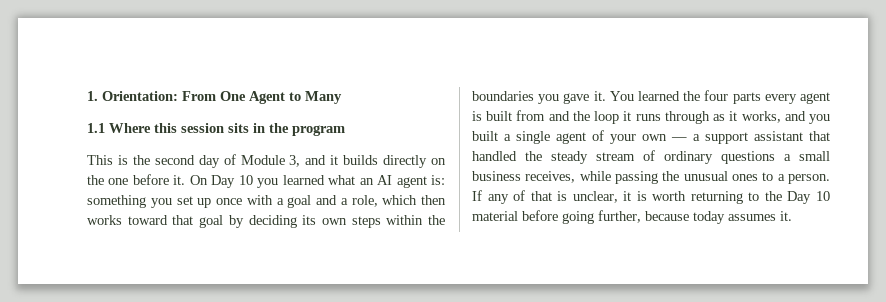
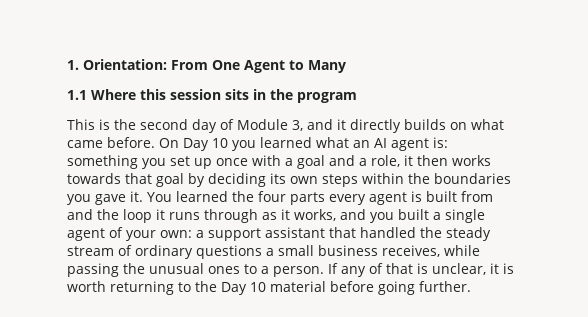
[343,155,446,168] [87,174,186,185] builds directly on the one before it. -> [350,119,504,133] [67,137,155,148] directly builds on what came before.
[382,195,418,205] which -> [404,155,413,166] it
[127,215,168,225] toward -> [67,173,121,184] towards
[642,134,687,141] own — -> [160,230,192,238] own:
[598,210,792,224] further, because today assumes it. -> [419,281,471,292] further.

